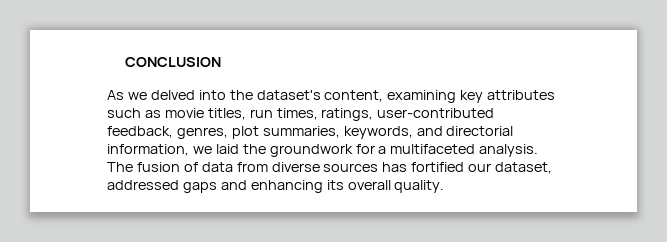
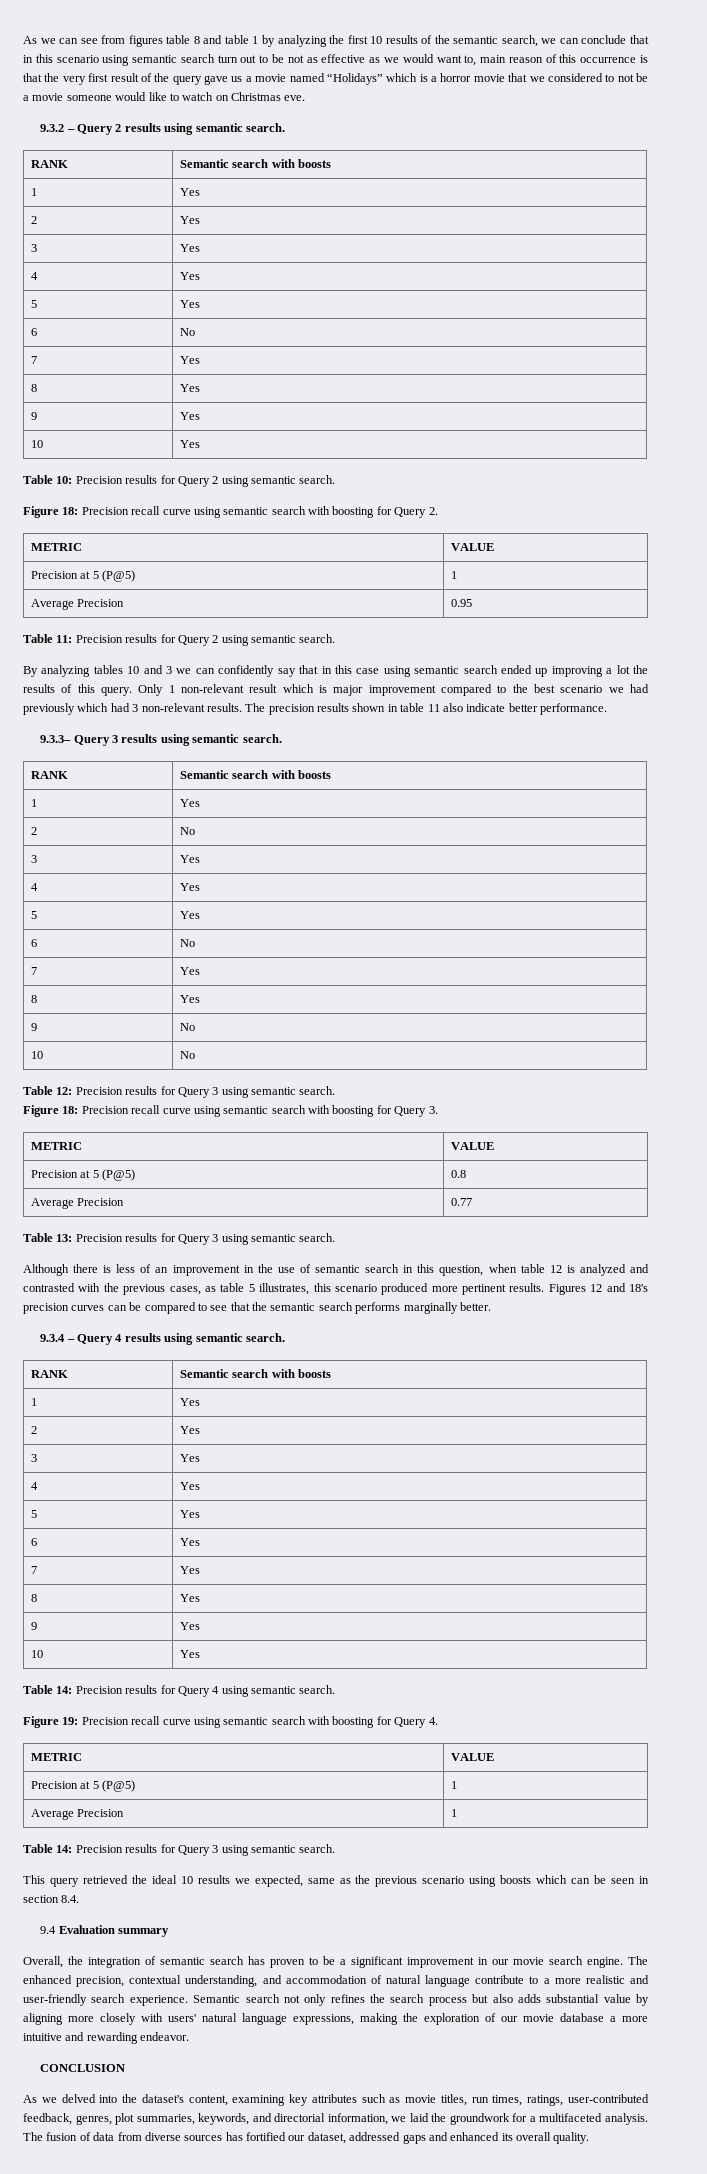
(124, 62) none -> [23,35,649,47] [23,54,648,66] [23,73,648,85] [23,92,306,101] [40,123,285,135] [30,160,68,168] [179,159,332,168] [30,188,37,196] [179,188,200,196] [30,216,37,224] [179,216,200,224] [30,244,37,252] [179,244,200,252] [30,272,38,280] [179,272,200,280] [30,300,37,308] [179,300,200,308] [30,328,37,336] [179,328,195,336] [30,356,37,364] [179,356,200,364] [30,384,37,392] [179,384,200,392] [30,412,37,420] [179,412,200,420] [30,440,43,448] [179,440,200,448] [23,475,336,487] [23,506,438,518] [30,543,82,551] [450,543,494,551] [30,570,136,582] [450,571,457,579] [30,599,125,610] [450,599,472,607] [23,634,336,646] [23,665,648,677] [23,684,649,696] [23,703,607,715] [40,734,282,746] [30,771,68,779] [179,770,332,779] [30,799,37,807] [179,799,200,807] [30,827,37,835] [179,827,195,835] [30,855,37,863] [179,855,200,863] [30,883,38,891] [179,883,200,891] [30,911,37,919] [179,911,200,919] [30,939,37,947] [179,939,195,947] [30,967,37,975] [179,967,200,975] [30,995,37,1003] [179,995,200,1003] [30,1023,37,1031] [179,1023,195,1031] [30,1051,43,1059] [179,1051,195,1059] [23,1086,336,1098] [23,1105,438,1117] [30,1142,82,1150] [450,1142,494,1150] [30,1169,136,1181] [450,1170,466,1178] [30,1198,125,1209] [450,1198,472,1206] [23,1233,336,1245] [23,1264,649,1276] [23,1283,649,1295] [23,1302,491,1314] [40,1333,285,1345] [30,1370,68,1378] [179,1369,332,1378] [30,1398,37,1406] [179,1398,200,1406] [30,1426,37,1434] [179,1426,200,1434] [30,1454,37,1462] [179,1454,200,1462] [30,1482,38,1490] [179,1482,200,1490] [30,1510,37,1518] [179,1510,200,1518] [30,1538,37,1546] [179,1538,200,1546] [30,1566,37,1574] [179,1566,200,1574] [30,1594,37,1602] [179,1594,200,1602] [30,1622,37,1630] [179,1622,200,1630] [30,1650,43,1658] [179,1650,200,1658] [23,1685,336,1697] [23,1716,438,1728] [30,1753,82,1761] [450,1753,494,1761] [30,1780,136,1792] [450,1781,457,1789] [30,1809,125,1820] [450,1809,457,1817] [23,1844,336,1856] [23,1875,650,1887] [23,1895,80,1903] [40,1925,170,1937] [23,1956,648,1968] [23,1975,649,1987] [23,1994,649,2006] [23,2013,648,2025] [23,2032,190,2044] As we can see from figures table 8 and table 1 by analyzing the first 10 results of the semantic search, we can conclude that in this scenario using semantic search turn out to be not as effective as we would want to, main reason of this occurrence is that the very first result of the query gave us a movie named “Holidays” which is a horror movie that we considered to not be a movie someone would like to watch on Christmas eve. // 9.3.2 – Query 2 results using semantic search. // RANK | Semantic search with boosts // 1 | Yes // 2 | Yes // 3 | Yes // 4 | Yes // 5 | Yes // 6 | No // 7 | Yes // 8 | Yes // 9 | Yes // 10 | Yes // Table 10: Precision results for Query 2 using semantic search. // Figure 18: Precision recall curve using semantic search with boosting for Query 2. // METRIC | VALUE // Precision at 5 (P@5) | 1 // Average Precision | 0.95 // Table 11: Precision results for Query 2 using semantic search. // By analyzing tables 10 and 3 we can confidently say that in this case using semantic search ended up improving a lot the results of this query. Only 1 non-relevant result which is major improvement compared to the best scenario we had previously which had 3 non-relevant results. The precision results shown in table 11 also indicate better performance. // 9.3.3– Query 3 results using semantic search. // RANK | Semantic search with boosts // 1 | Yes // 2 | No // 3 | Yes // 4 | Yes // 5 | Yes // 6 | No // 7 | Yes // 8 | Yes // 9 | No // 10 | No // Table 12: Precision results for Query 3 using semantic search. // Figure 18: Precision recall curve using semantic search with boosting for Query 3. // METRIC | VALUE // Precision at 5 (P@5) | 0.8 // Average Precision | 0.77 // Table 13: Precision results for Query 3 using semantic search. // Although there is less of an improvement in the use of semantic search in this question, when table 12 is analyzed and contrasted with the previous cases, as table 5 illustrates, this scenario produced more pertinent results. Figures 12 and 18's precision curves can be compared to see that the semantic search performs marginally better. // 9.3.4 – Query 4 results using semantic search. // RANK | Semantic search with boosts // 1 | Yes // 2 | Yes // 3 | Yes // 4 | Yes // 5 | Yes // 6 | Yes // 7 | Yes // 8 | Yes // 9 | Yes // 10 | Yes // Table 14: Precision results for Query 4 using semantic search. // Figure 19: Precision recall curve using semantic search with boosting for Query 4. // METRIC | VALUE // Precision at 5 (P@5) | 1 // Average Precision | 1 // Table 14: Precision results for Query 3 using semantic search. // This query retrieved the ideal 10 results we expected, same as the previous scenario using boosts which can be seen in section 8.4. // 9.4 Evaluation summary // Overall, the integration of semantic search has proven to be a significant improvement in our movie search engine. The enhanced precision, contextual understanding, and accommodation of natural language contribute to a more realistic and user-friendly search experience. Semantic search not only refines the search process but also adds substantial value by aligning more closely with users' natural language expressions, making the exploration of our movie database a more intuitive and rewarding endeavor. //
[250,180,323,193] enhancing -> [450,2132,500,2141] enhanced

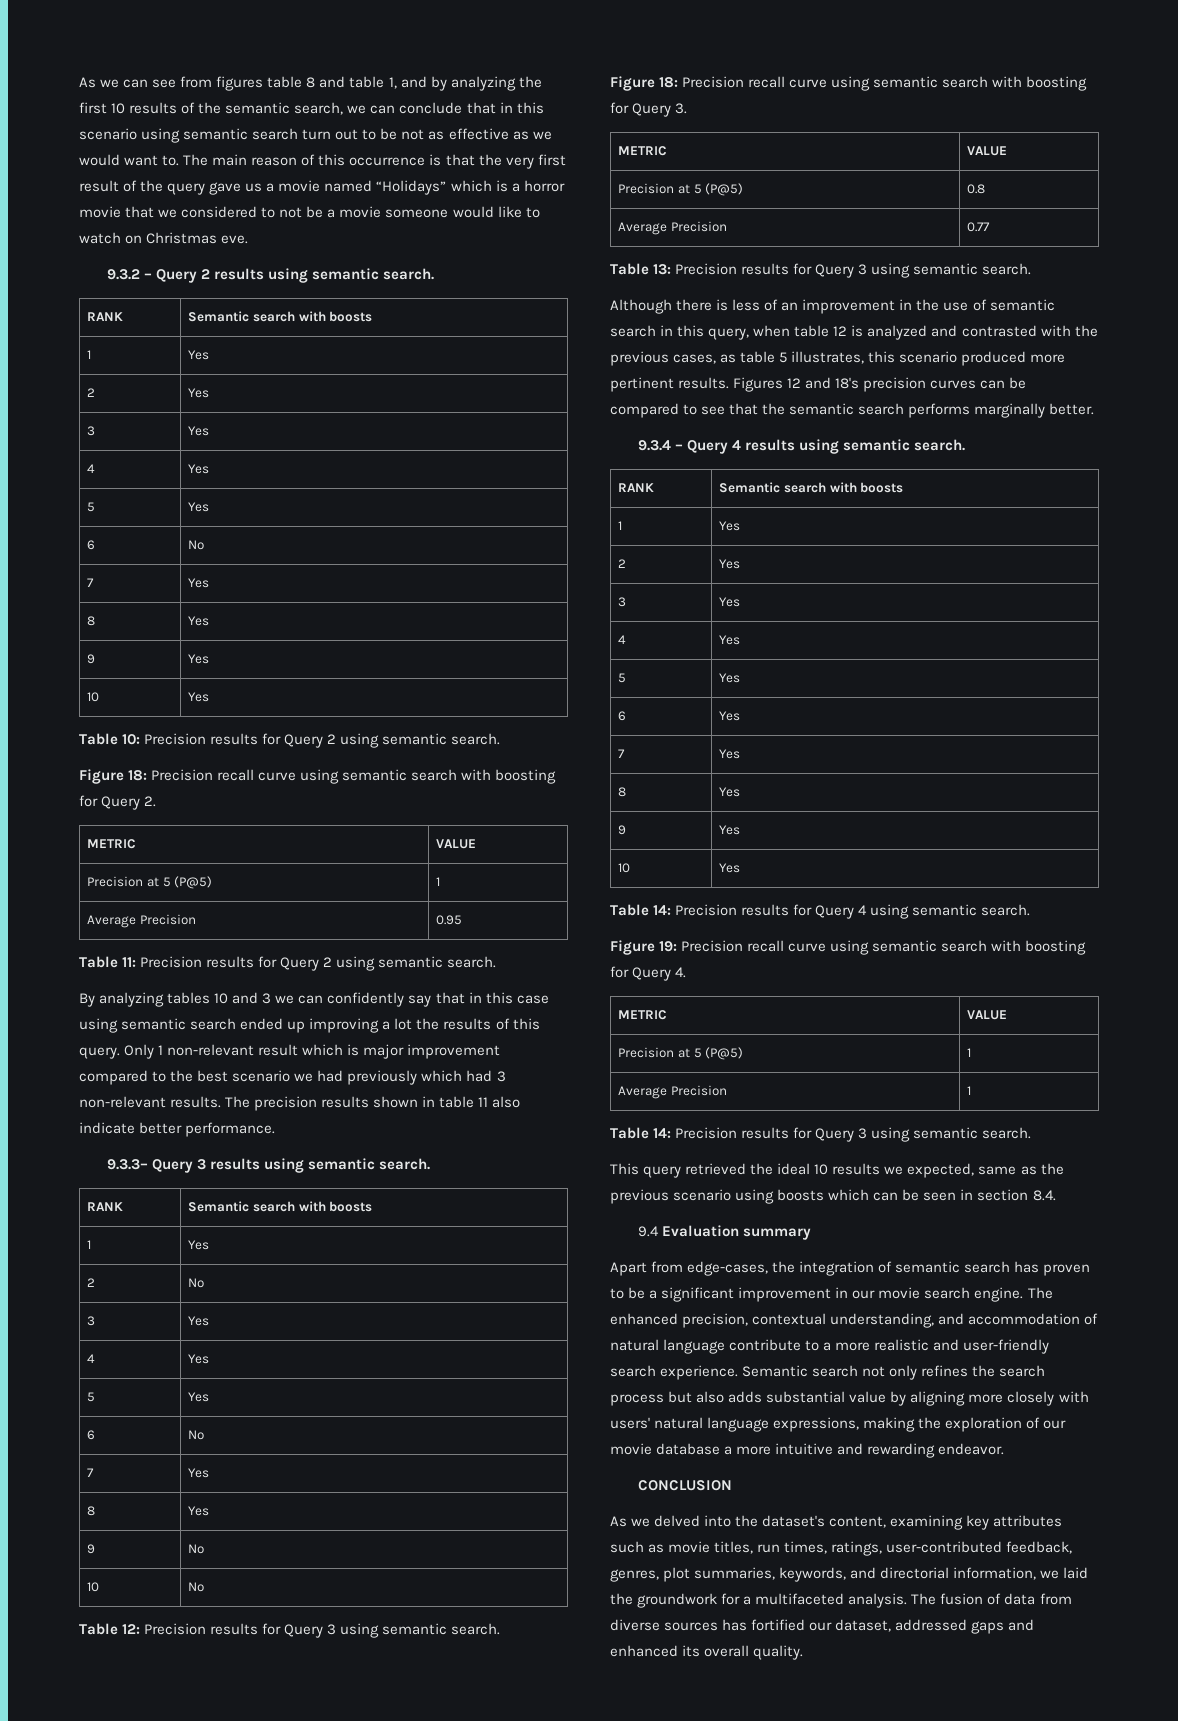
[252,36,259,44] 1 -> [388,76,427,89] 1, and
[464,55,477,66] to, -> [162,154,209,166] to. The
[439,1265,484,1276] question, -> [708,328,750,340] query,
[23,1956,63,1968] Overall, -> [610,1261,769,1276] Apart from edge-cases,

